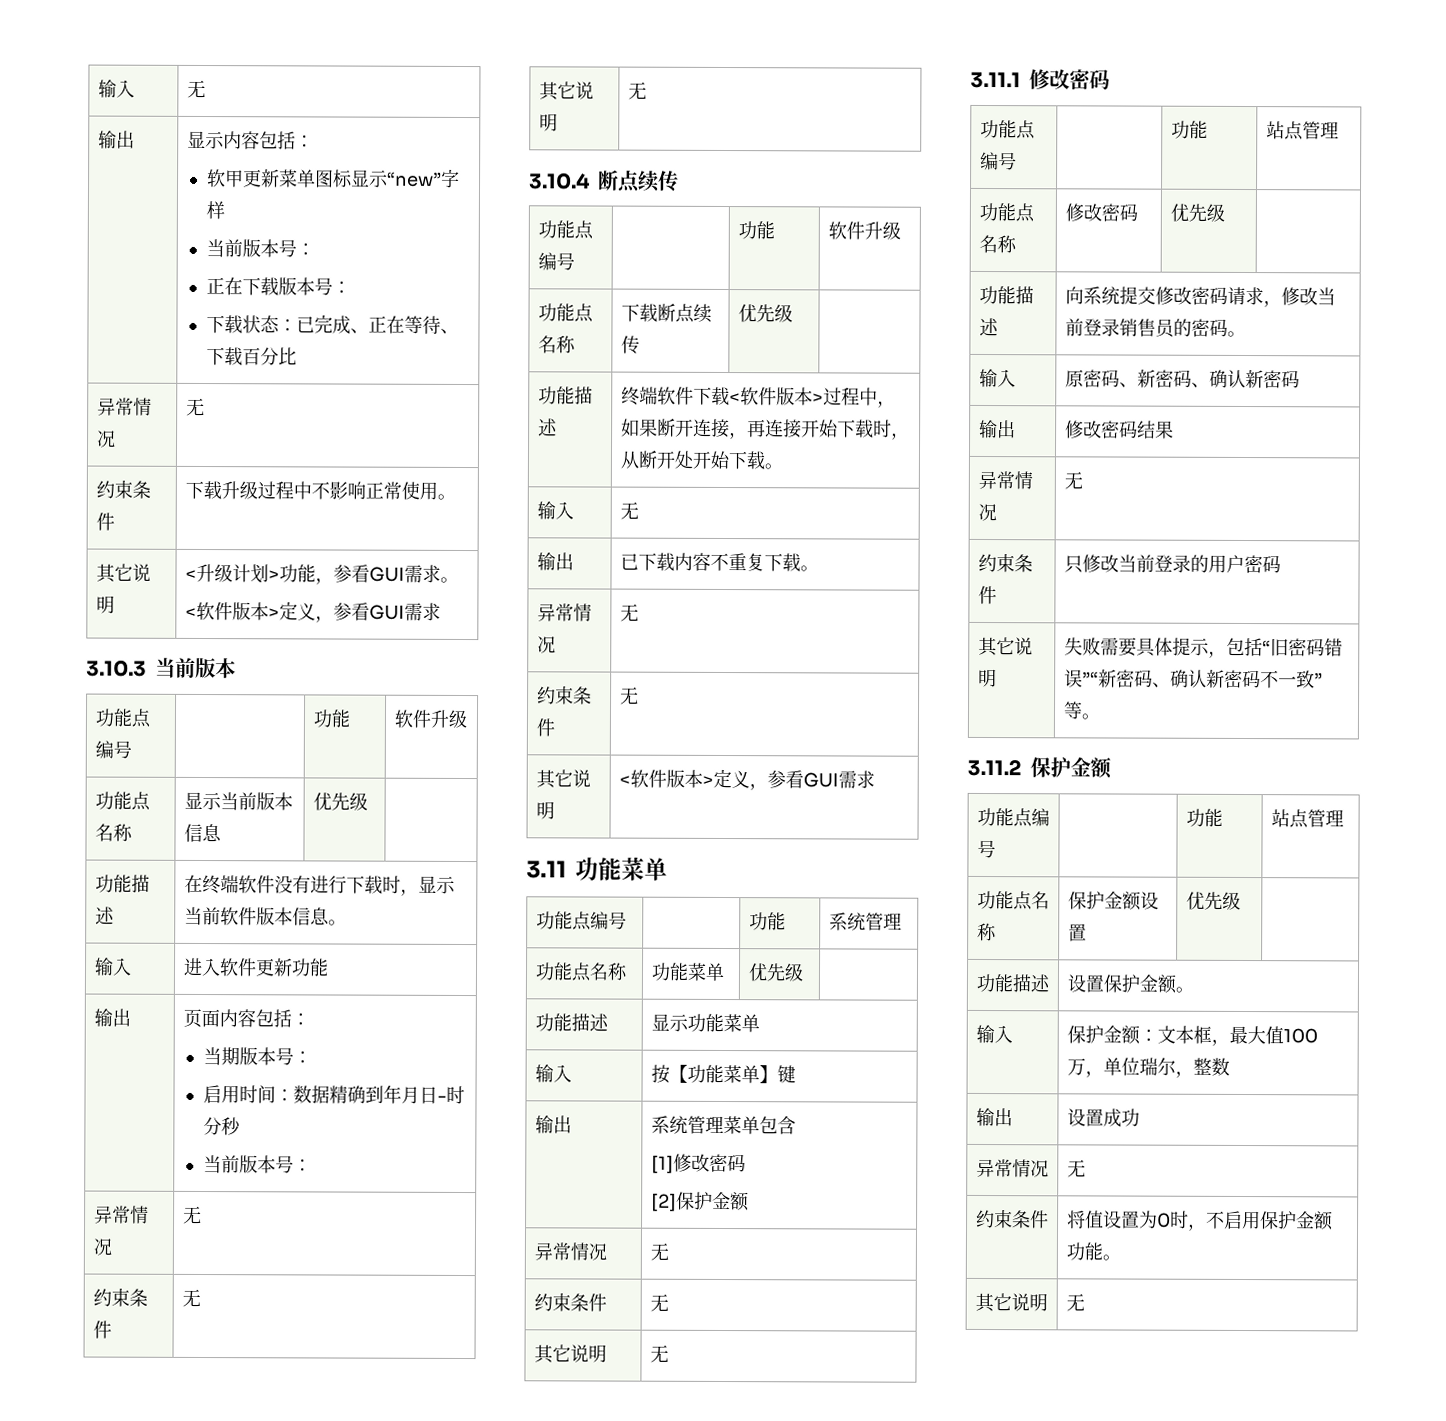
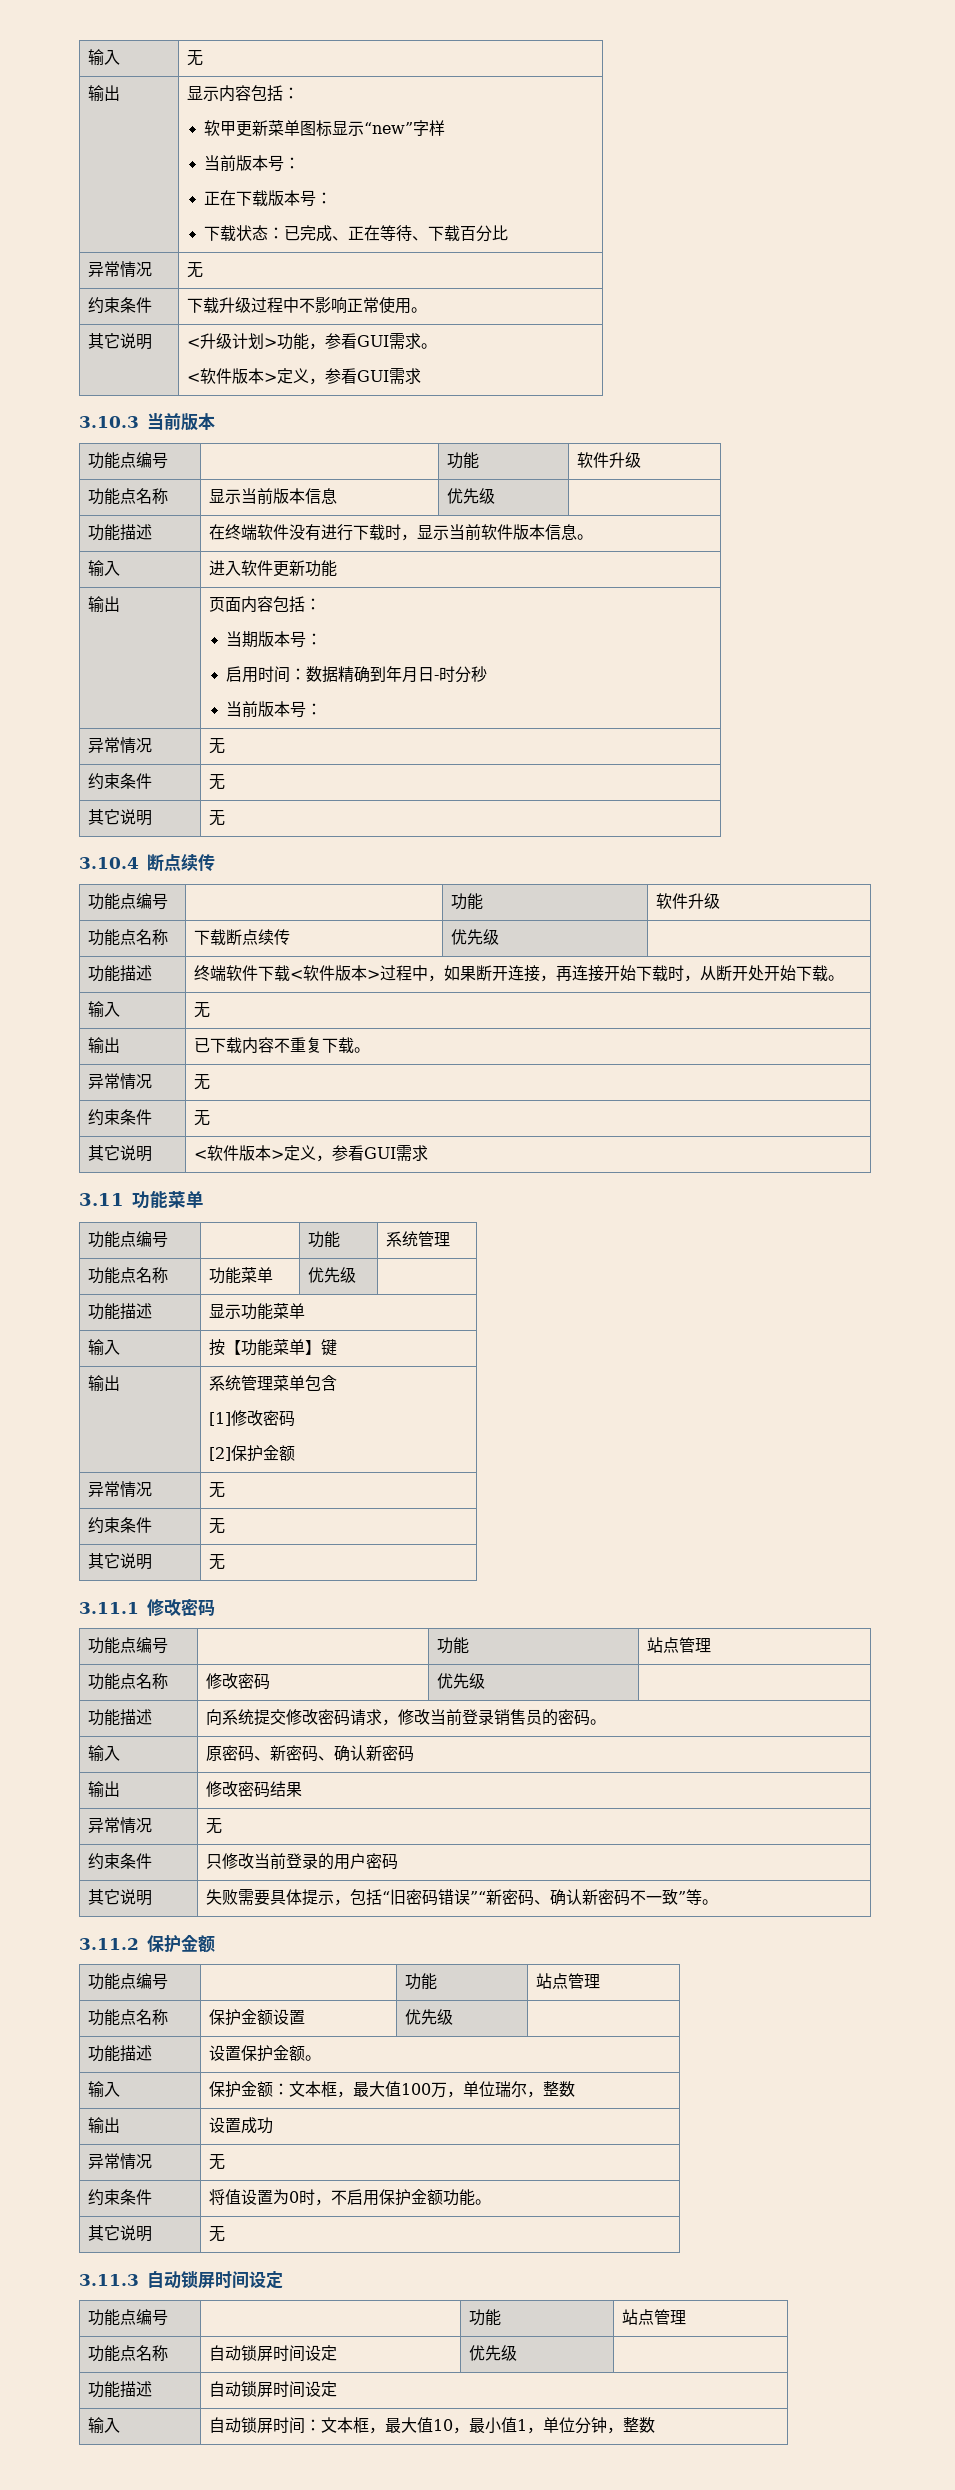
(1085, 1302) none -> [79,2270,283,2289] [87,2309,168,2326] [468,2309,501,2326] [621,2309,686,2325] [87,2345,168,2362] [208,2345,337,2362] [468,2345,517,2361] [87,2381,152,2398] [208,2381,337,2398] [87,2417,120,2433] [208,2417,655,2434] // 3.11.3自动锁屏时间设定 // 功能点编号 | | 功能 | 站点管理 // 功能点名称 | 自动锁屏时间设定 | 优先级 | // 功能描述 | 自动锁屏时间设定 // 输入 | 自动锁屏时间：文本框，最大值10，最小值1，单位分钟，整数

